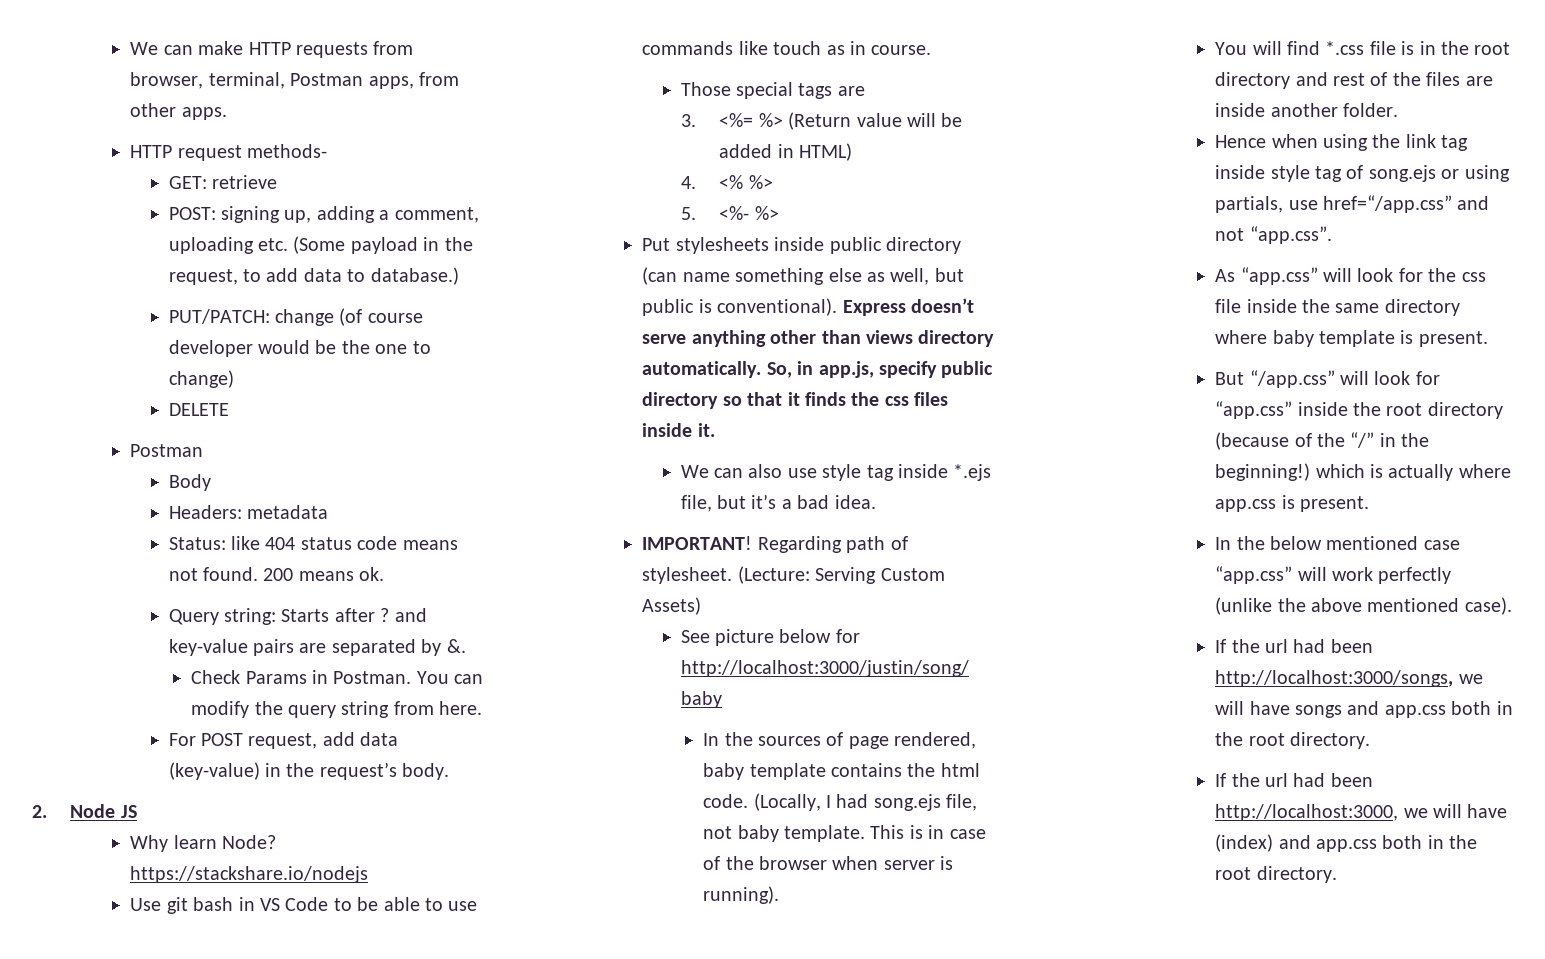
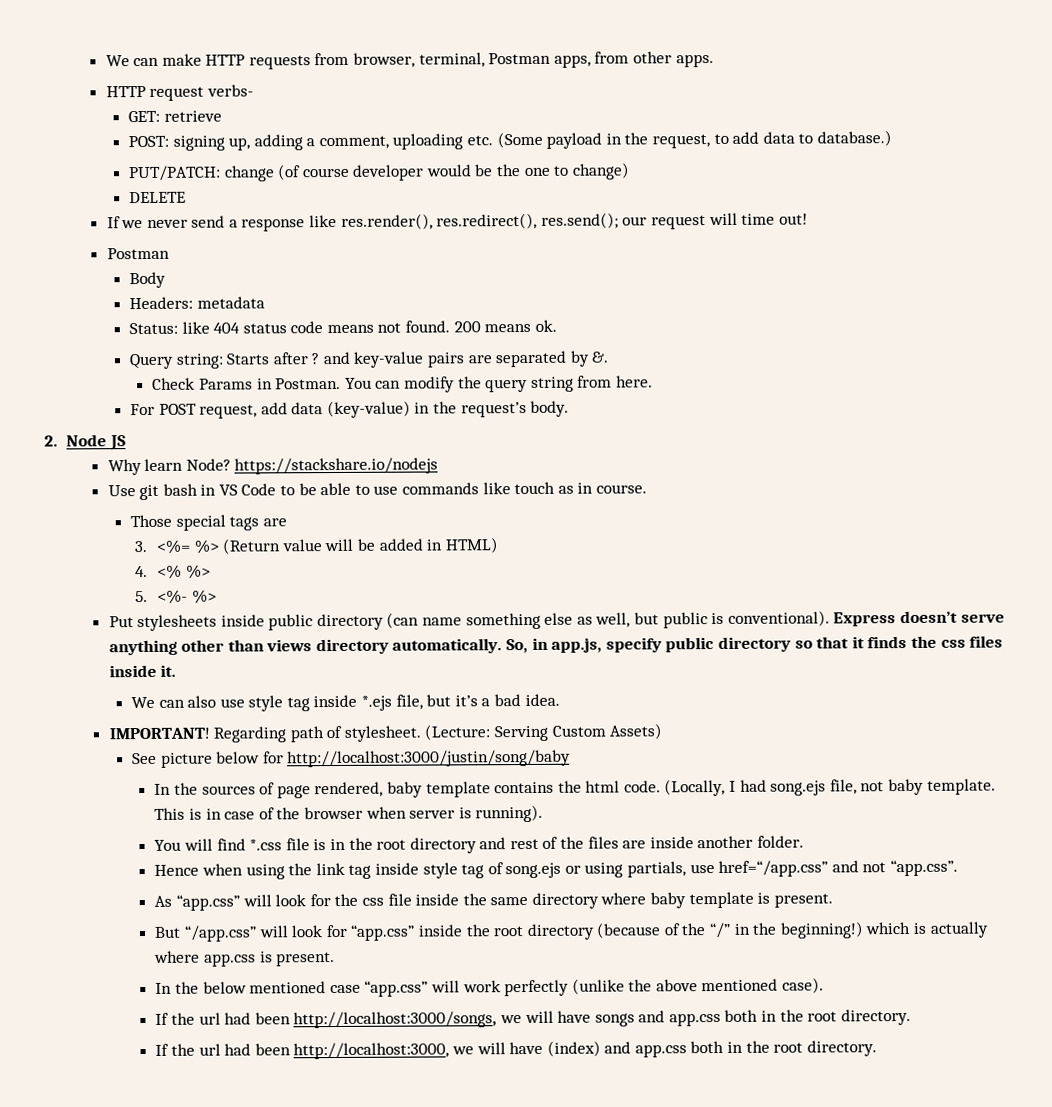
[247,144,328,158] methods- -> [206,84,254,97] verbs-
(229, 409) none -> [106,212,808,232] // If we never send a response like res.render(), res.redirect(), res.send(); our request will time out!

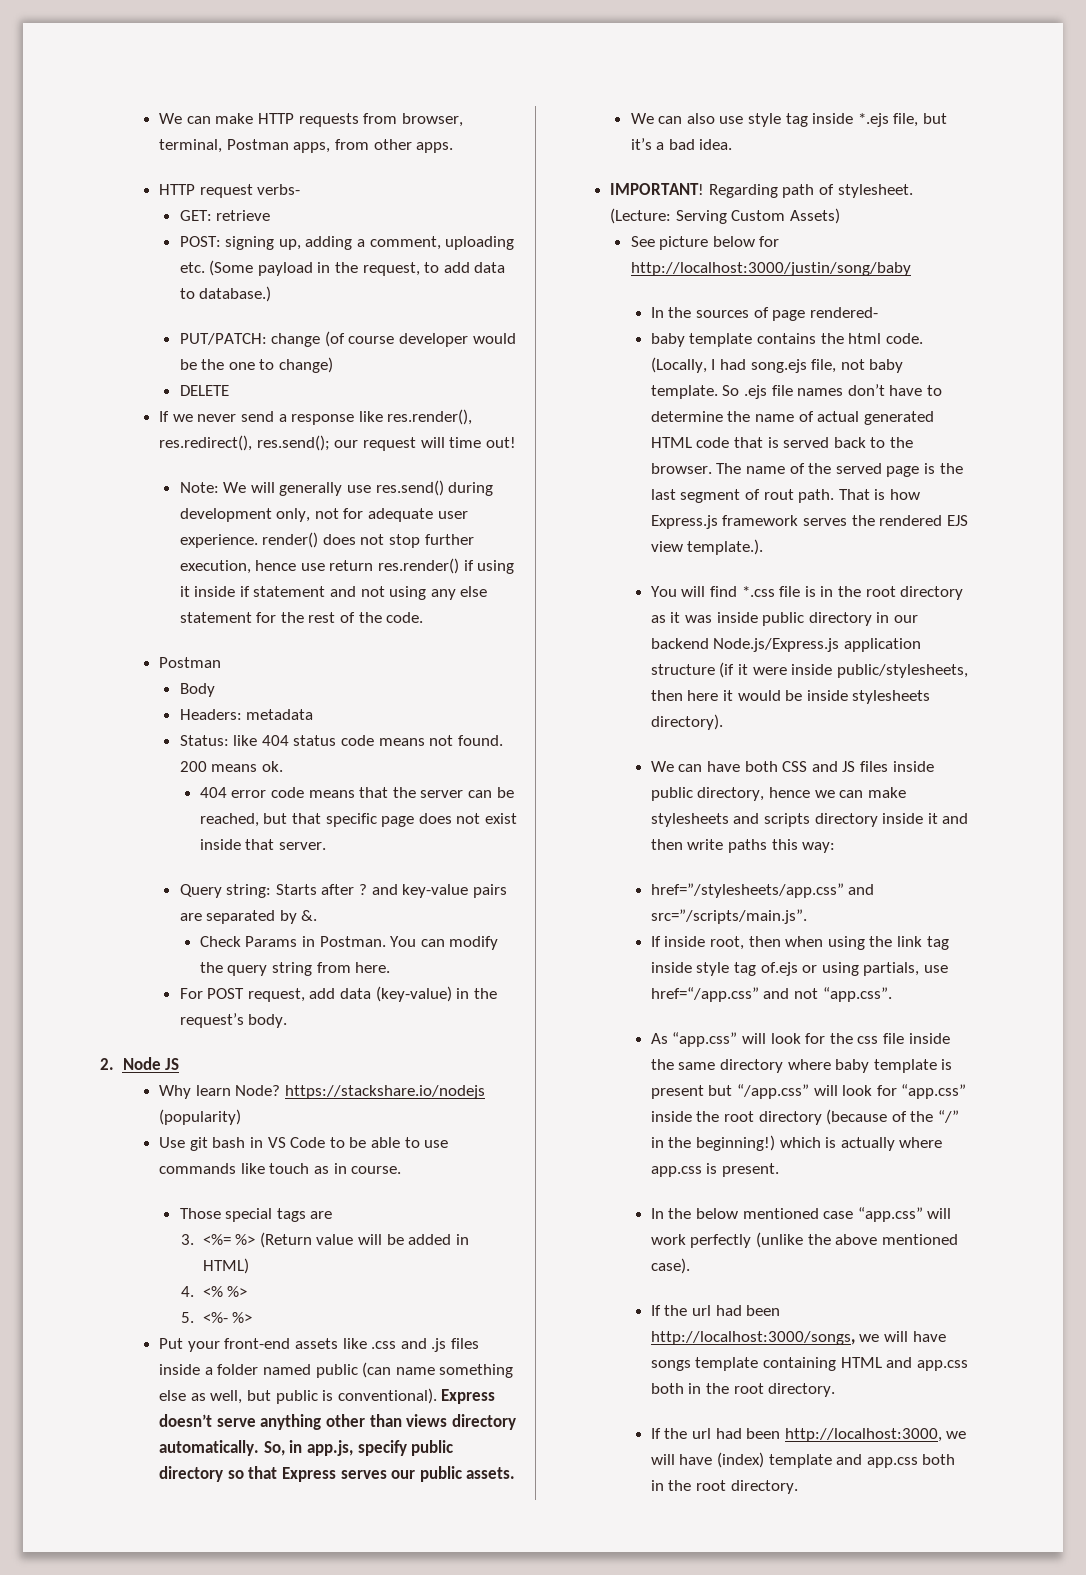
(808, 219) none -> [179,480,494,496] [179,508,468,522] [179,532,474,548] [179,558,515,574] [179,586,488,600] [179,612,424,623] // Note: We will generally use res.send() during development only, not for adequate user experience. render() does not stop further execution, hence use return res.render() if using it inside if statement and not using any else statement for the rest of the code.
(557, 325) none -> [199,787,514,798] [199,813,518,827] [199,839,327,850] // 404 error code means that the server can be reached, but that specific page does not exist inside that server.
(439, 466) none -> [159,1109,242,1125] (popularity)
[137,613,384,632] stylesheets inside public directory -> [187,1338,480,1352] [159,1364,358,1378] your front-end assets like .css and .js files inside a folder named public
[851,635,1004,649] [108,664,177,678] it finds the css files inside it. -> [282,1466,516,1482] Express serves our public assets.
[314,781,384,798] rendered, -> [809,307,878,318] rendered- //
[154,804,544,823] This is in case of the browser when server is running). -> [722,384,943,399] [650,411,934,425] [650,437,914,448] [650,463,963,477] [650,489,921,503] [650,515,968,529] [650,539,764,555] So .ejs file names don’t have to determine the name of actual generated HTML code that is served back to the browser. The name of the served page is the last segment of rout path. That is how Express.js framework serves the rendered EJS view template.).
[479,835,804,850] [154,864,200,876] and rest of the files are inside another folder. // Hence -> [650,612,919,626] [650,638,922,652] [650,662,968,678] [650,690,931,704] [650,714,723,730] [650,761,934,772] [650,787,906,801] [650,813,969,827] [650,839,836,853] [650,883,875,898] [650,909,807,924] [650,936,781,950] as it was inside public directory in our backend Node.js/Express.js application structure (if it were inside public/stylesheets, then here it would be inside stylesheets directory). // We can have both CSS and JS files inside public directory, hence we can make stylesheets and scripts directory inside it and then write paths this way: // href=”/stylesheets/app.css” and src=”/scripts/main.js”. // If inside root, then
[487,862,562,879] of song.ejs -> [760,962,798,976] of.ejs
[773,893,833,908] [154,926,182,938] present. // But -> [650,1085,733,1099] present but
(635, 1020) none -> [695,1357,882,1371] template containing HTML
(601, 1048) none -> [768,1454,832,1468] template

